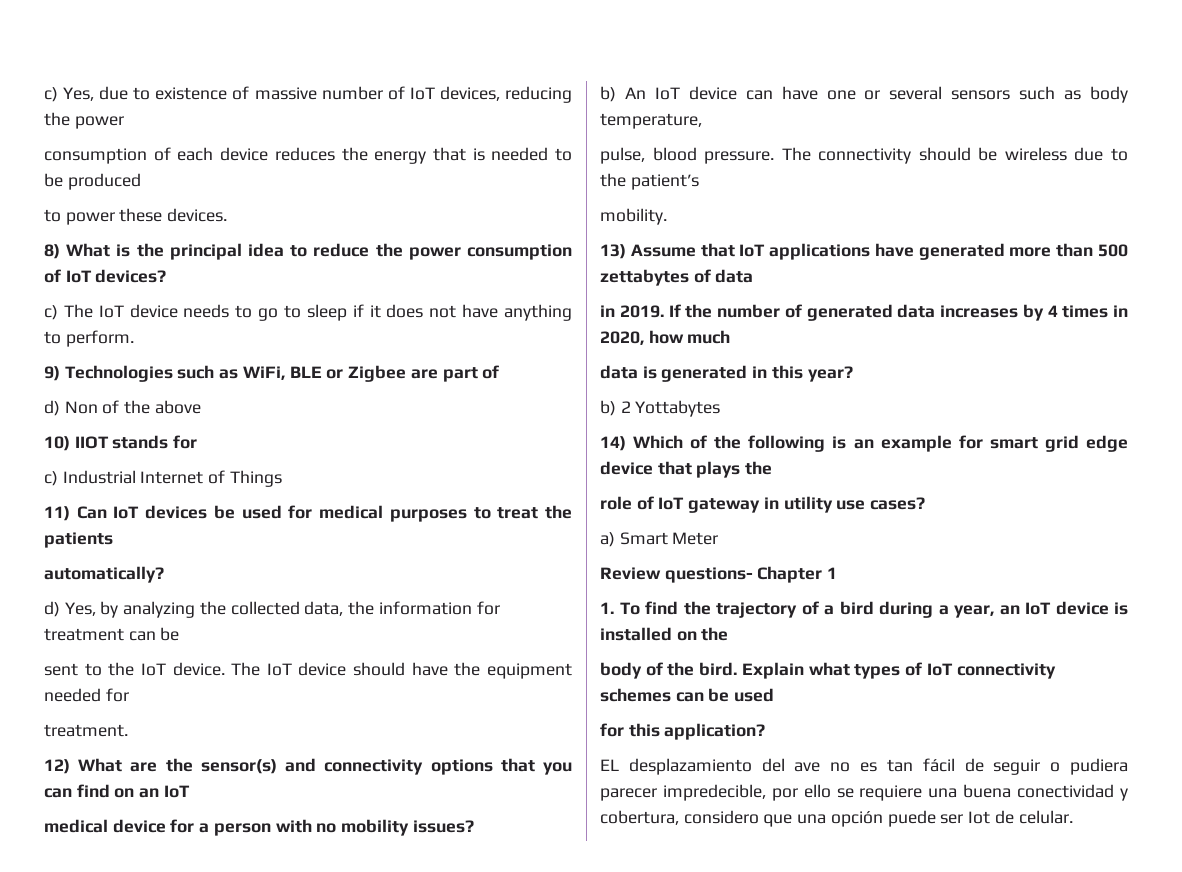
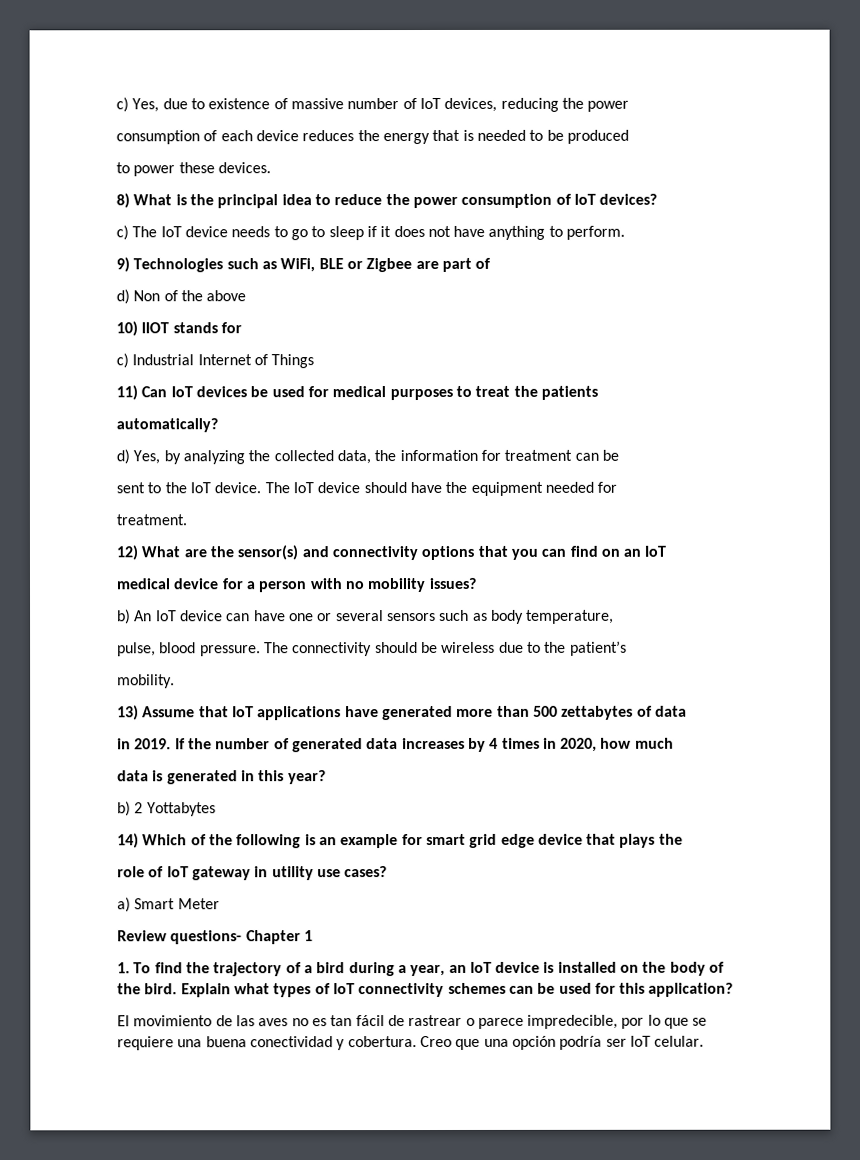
(729, 634) // -> (667, 967) none
(775, 695) // -> (592, 988) none
[600,758,821,775] EL desplazamiento del ave -> [117,1015,289,1027] El movimiento de las aves
[993,758,1128,775] [600,784,831,801] seguir o pudiera parecer impredecible, por ello -> [408,1014,690,1029] rastrear o parece impredecible, por lo que
[600,810,759,825] cobertura, considero -> [347,1035,452,1048] cobertura. Creo
[887,810,1014,827] puede ser Iot de -> [559,1035,651,1050] podría ser IoT

